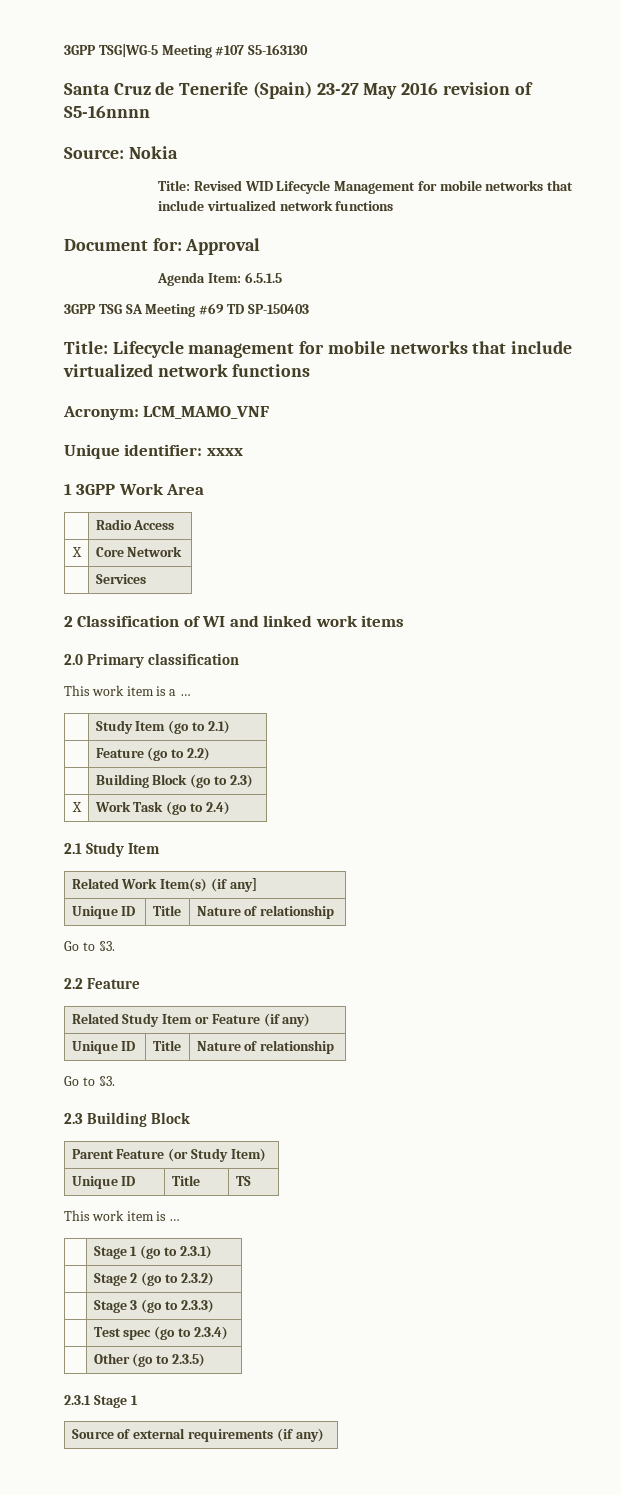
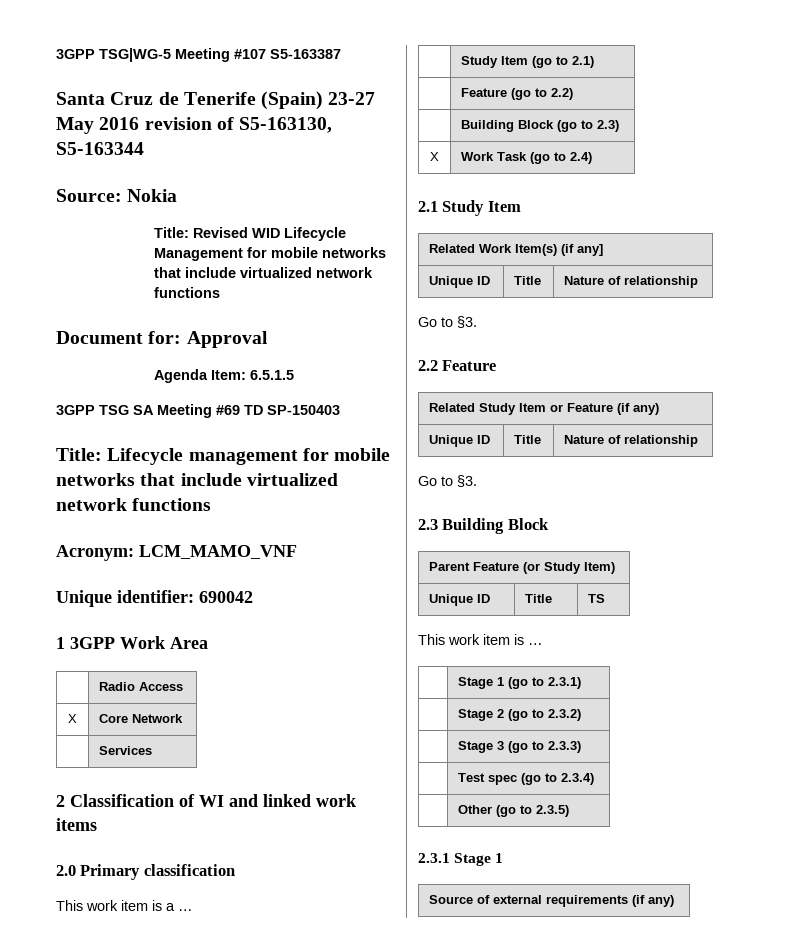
[248,44,309,55] S5-163130 -> [270,49,341,59] S5-163387
[64,105,150,118] S5-16nnnn -> [239,117,333,133] [56,142,144,155] S5-163130, S5-163344
[206,448,243,456] xxxx -> [199,591,253,603] 690042

